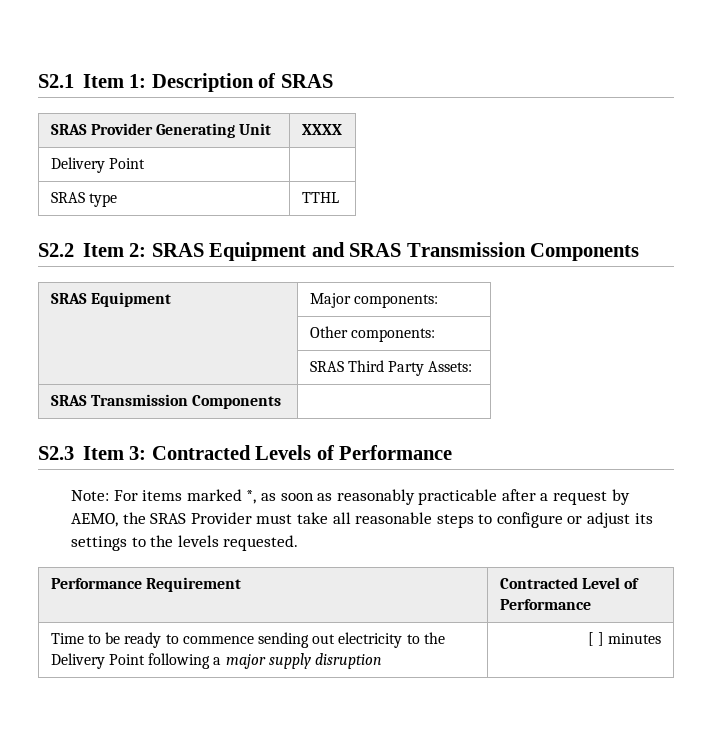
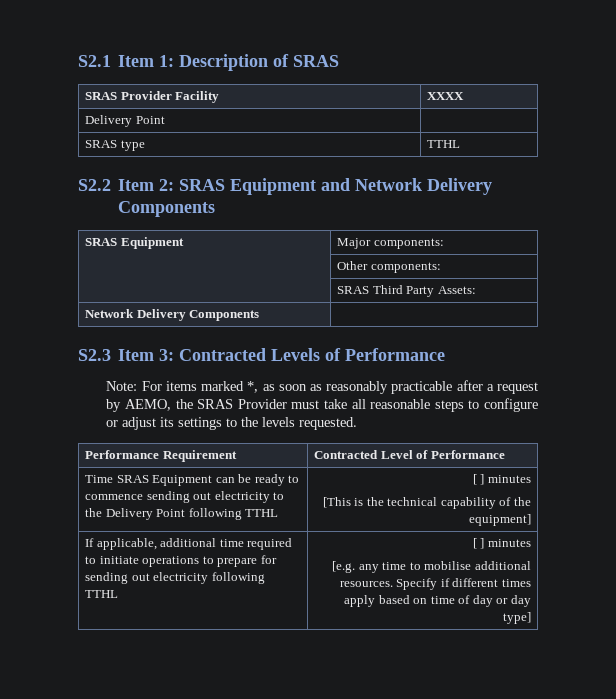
[156,123,272,138] Generating Unit -> [175,91,220,103] Facility
[349,242,526,257] SRAS Transmission -> [355,178,493,195] Network Delivery
[50,394,189,406] SRAS Transmission -> [85,309,186,321] Network Delivery
[88,634,102,644] to -> [116,475,235,486] SRAS Equipment can
[213,653,382,669] [587,632,662,646] a major supply disruption | [ ] minutes -> [245,509,279,517] [472,474,531,485] [322,497,531,509] [468,514,531,526] [85,538,293,550] [85,555,277,567] [85,572,265,584] [85,590,119,598] [472,538,531,549] [332,561,531,573] [339,578,531,590] [344,595,531,607] [502,612,531,624] TTHL | [ ] minutes // [This is the technical capability of the equipment] // If applicable, additional time required to initiate operations to prepare for sending out electricity following TTHL | [ ] minutes // [e.g. any time to mobilise additional resources. Specify if different times apply based on time of day or day type]

